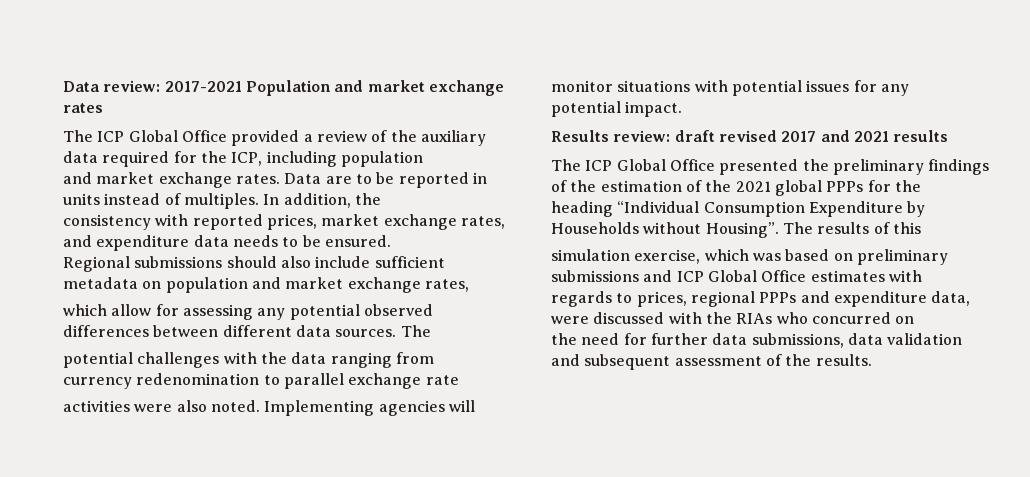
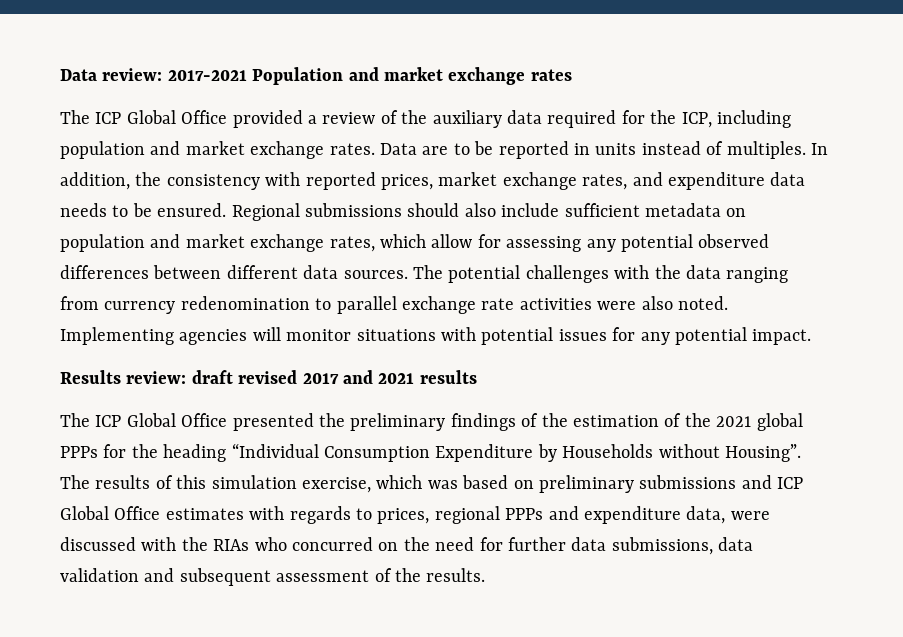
(423, 159) // -> (145, 150) none
(381, 199) // -> (162, 179) none
(391, 241) // -> (227, 210) none
(469, 285) // -> (375, 244) none
(431, 331) // -> (443, 272) none
(459, 380) // -> (515, 304) none
(909, 90) // -> (670, 338) none
(921, 186) // -> (158, 451) none
(921, 228) // -> (207, 482) none
(922, 276) // -> (285, 513) none
(915, 320) // -> (399, 546) none

